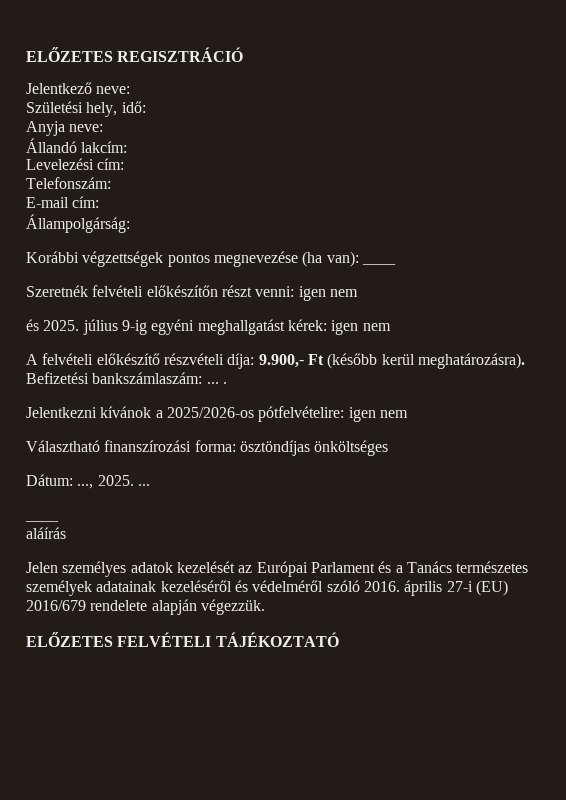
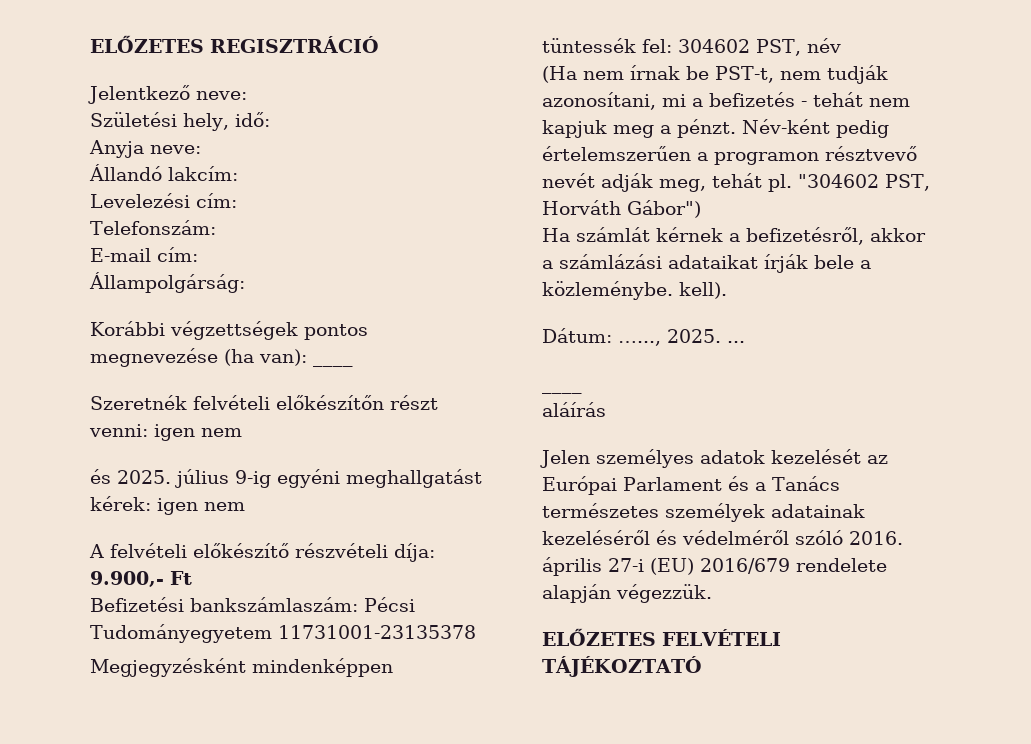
[327,353,525,369] [26,372,227,384] [26,406,408,422] [26,440,389,456] (később kerül meghatározásra). Befizetési bankszámlaszám: ... . // Jelentkezni kívánok a 2025/2026-os pótfelvételire: igen nem // Választható finanszírozási forma: ösztöndíjas önköltséges -> [90,597,415,612] [90,624,476,643] [90,658,393,677] [542,38,841,56] [542,65,888,84] [542,92,910,110] [542,119,889,138] [542,146,917,165] [542,173,930,192] [542,200,701,218] [542,227,926,245] [542,254,871,273] [542,281,727,300] // Befizetési bankszámlaszám: Pécsi Tudományegyetem 11731001-23135378 // Megjegyzésként mindenképpen tüntessék fel: 304602 PST, név // (Ha nem írnak be PST-t, nem tudják azonosítani, mi a befizetés - tehát nem kapjuk meg a pénzt. Név-ként pedig értelemszerűen a programon résztvevő nevét adják meg, tehát pl. "304602 PST, Horváth Gábor") // Ha számlát kérnek a befizetésről, akkor a számlázási adataikat írják bele a közleménybe. kell).
[77,484,94,489] ..., -> [618,341,661,346] …...,

